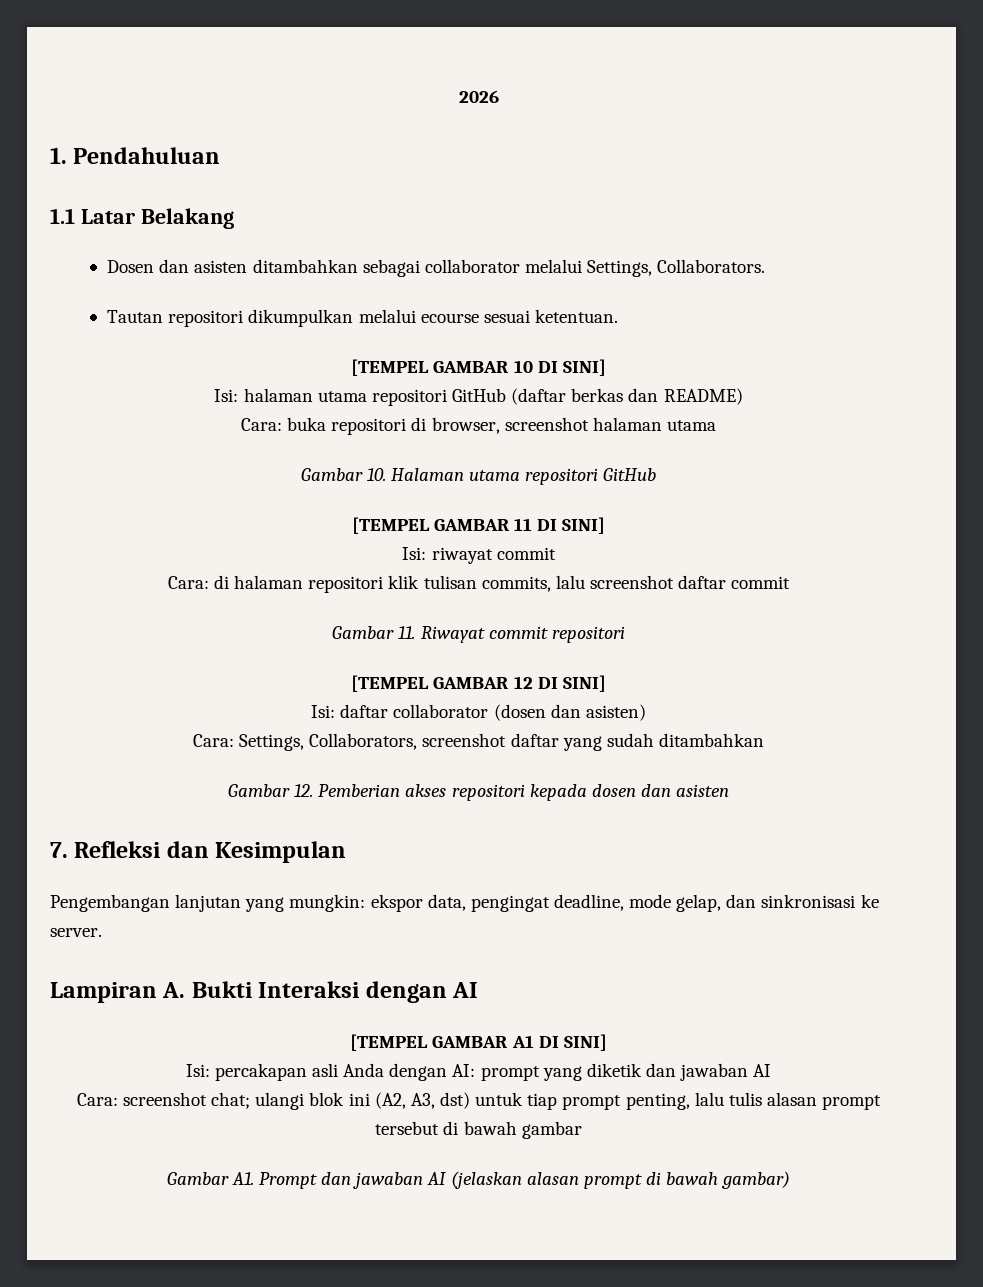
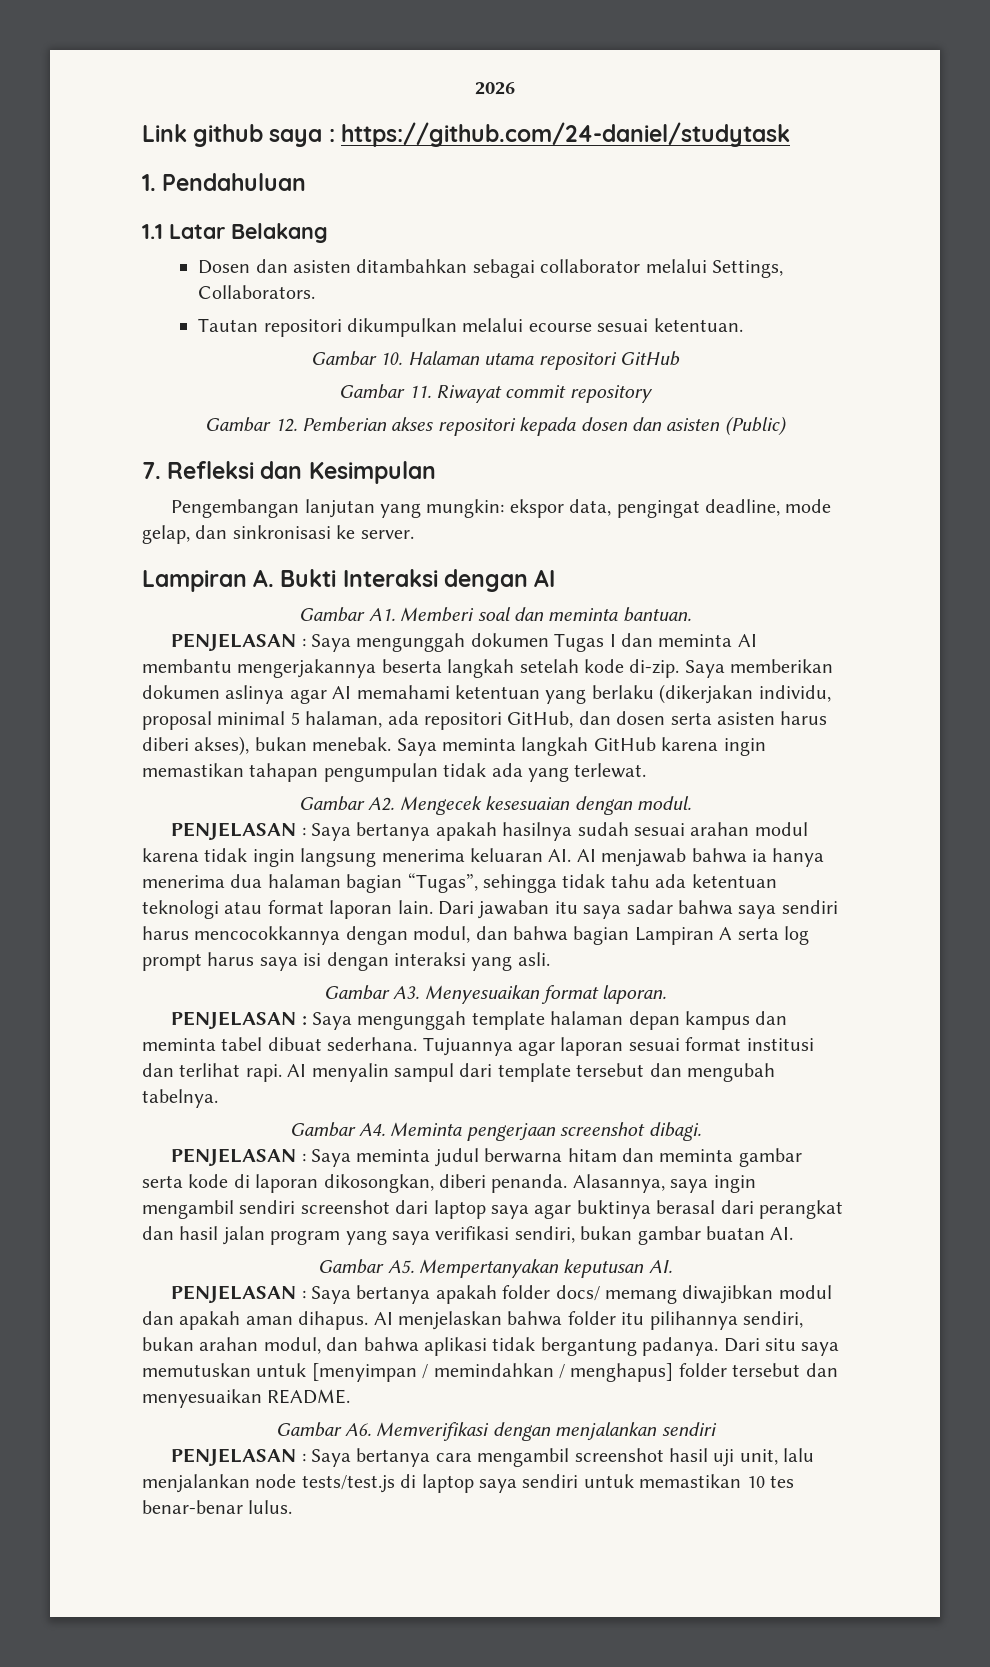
(499, 96) none -> [142,122,790,147] // Link github saya : https://github.com/24-daniel/studytask
[351,359,606,376] [214,388,743,406] [241,417,716,435] // [TEMPEL GAMBAR 10 DI SINI] // Isi: halaman utama repositori GitHub (daftar berkas dan README) // Cara: buka repositori di browser, screenshot halaman utama -> (743, 325) none
[351,517,606,534] [402,547,556,564] [167,575,791,593] [332,626,625,643] [351,675,606,692] [311,704,646,721] [193,733,764,751] [TEMPEL GAMBAR 11 DI SINI] // Isi: riwayat commit // Cara: di halaman repositori klik tulisan commits, lalu screenshot daftar commit // Gambar 11. Riwayat commit repositori // [TEMPEL GAMBAR 12 DI SINI] // Isi: daftar collaborator (dosen dan asisten) // Cara: Settings, Collaborators, screenshot daftar yang sudah ditambahkan -> [339,384,653,403] Gambar 11. Riwayat commit repository
(730, 790) none -> [724,416,787,436] (Public)
[350,1034,607,1051] [185,1063,772,1081] [76,1092,882,1110] [375,1121,582,1139] [166,1171,791,1189] [TEMPEL GAMBAR A1 DI SINI] // Isi: percakapan asli Anda dengan AI: prompt yang diketik dan jawaban AI // Cara: screenshot chat; ulangi blok ini (A2, A3, dst) untuk tiap prompt penting, lalu tulis alasan prompt tersebut di bawah gambar // Gambar A1. Prompt dan jawaban AI (jelaskan alasan prompt di bawah gambar) -> [299,607,691,622] [171,633,757,652] [142,659,834,678] [142,684,831,704] [142,711,828,730] [142,736,766,756] [142,763,647,782] [299,796,691,815] [171,822,808,841] [142,848,825,867] [142,873,777,893] [142,900,838,919] [142,926,809,945] [142,952,550,971] [323,985,667,1004] [171,1011,788,1030] [142,1037,814,1056] [142,1063,775,1082] [142,1089,218,1108] [289,1122,701,1141] [171,1148,802,1167] [142,1174,756,1193] [142,1200,843,1219] [142,1226,794,1245] [318,1259,672,1278] [171,1285,832,1304] [142,1311,803,1330] [142,1337,840,1356] [142,1363,838,1382] [142,1389,351,1408] [275,1422,717,1441] [171,1448,815,1467] [142,1474,794,1493] [142,1500,293,1514] Gambar A1. Memberi soal dan meminta bantuan. // PENJELASAN : Saya mengunggah dokumen Tugas I dan meminta AI membantu mengerjakannya beserta langkah setelah kode di-zip. Saya memberikan dokumen aslinya agar AI memahami ketentuan yang berlaku (dikerjakan individu, proposal minimal 5 halaman, ada repositori GitHub, dan dosen serta asisten harus diberi akses), bukan menebak. Saya meminta langkah GitHub karena ingin memastikan tahapan pengumpulan tidak ada yang terlewat. // Gambar A2. Mengecek kesesuaian dengan modul. // PENJELASAN : Saya bertanya apakah hasilnya sudah sesuai arahan modul karena tidak ingin langsung menerima keluaran AI. AI menjawab bahwa ia hanya menerima dua halaman bagian “Tugas”, sehingga tidak tahu ada ketentuan teknologi atau format laporan lain. Dari jawaban itu saya sadar bahwa saya sendiri harus mencocokkannya dengan modul, dan bahwa bagian Lampiran A serta log prompt harus saya isi dengan interaksi yang asli. // Gambar A3. Menyesuaikan format laporan. // PENJELASAN : Saya mengunggah template halaman depan kampus dan meminta tabel dibuat sederhana. Tujuannya agar laporan sesuai format institusi dan terlihat rapi. AI menyalin sampul dari template tersebut dan mengubah tabelnya. // Gambar A4. Meminta pengerjaan screenshot dibagi. // PENJELASAN : Saya meminta judul berwarna hitam dan meminta gambar serta kode di laporan dikosongkan, diberi penanda. Alasannya, saya ingin mengambil sendiri screenshot dari laptop saya agar buktinya berasal dari perangkat dan hasil jalan program yang saya verifikasi sendiri, bukan gambar buatan AI. // Gambar A5. Mempertanyakan keputusan AI. // PENJELASAN : Saya bertanya apakah folder docs/ memang diwajibkan modul dan apakah aman dihapus. AI menjelaskan bahwa folder itu pilihannya sendiri, bukan arahan modul, dan bahwa aplikasi tidak bergantung padanya. Dari situ saya memutuskan untuk [menyimpan / memindahkan / menghapus] folder tersebut dan menyesuaikan README. // Gambar A6. Memverifikasi dengan menjalankan sendiri // PENJELASAN : Saya bertanya cara mengambil screenshot hasil uji unit, lalu menjalankan node tests/test.js di laptop saya sendiri untuk memastikan 10 tes benar-benar lulus.

